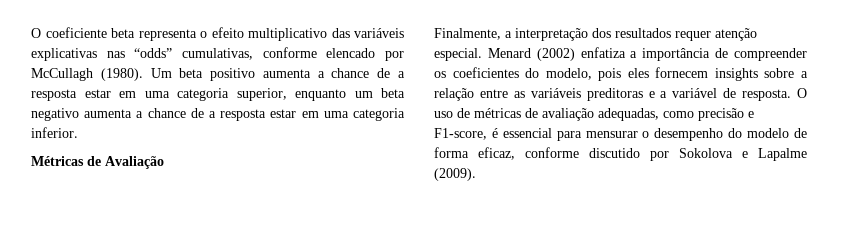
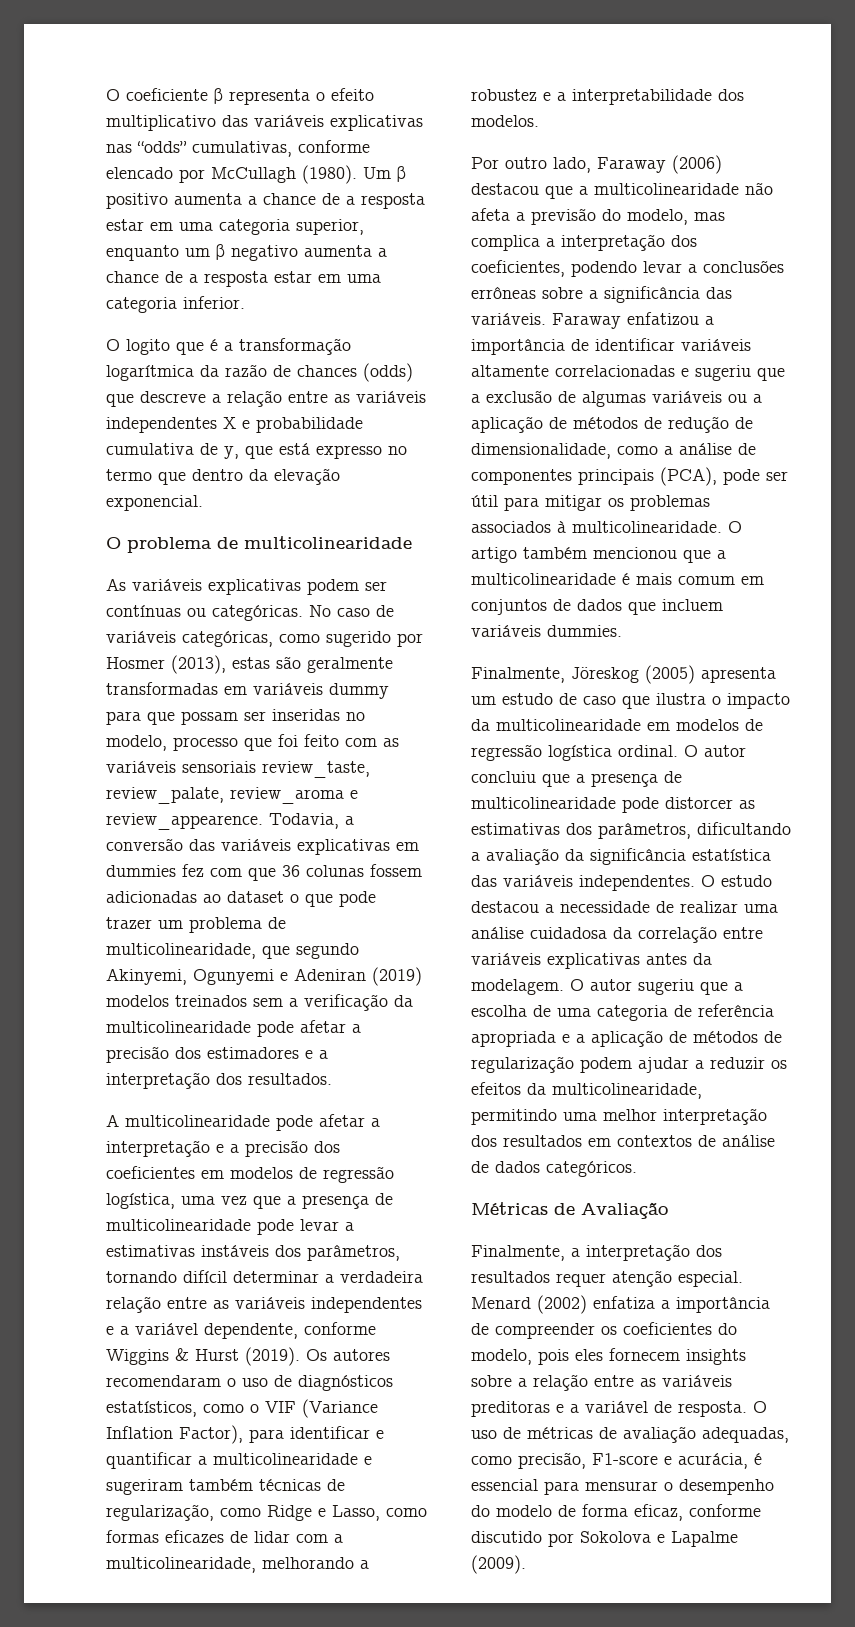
[111,28,135,38] beta -> [214,88,223,104] β
[179,68,204,78] beta -> [397,166,406,182] β
[381,88,405,98] beta -> [216,244,225,260] β
(78, 132) none -> [106,338,351,355] [106,363,413,382] [106,390,426,407] [106,417,363,433] [106,443,407,459] [106,468,340,485] [106,495,203,511] [106,536,412,553] [106,578,387,595] [106,605,394,621] [106,631,423,647] [106,655,393,674] [106,682,389,699] [106,709,365,725] [106,734,399,751] [106,761,370,778] [106,787,358,804] [106,813,354,830] [106,838,419,855] [106,864,422,881] [106,891,376,907] [106,917,286,933] [106,943,359,959] [106,967,422,986] [106,994,413,1011] [106,1020,361,1037] [106,1046,328,1063] [106,1072,332,1089] [106,1114,380,1131] [106,1140,340,1157] [106,1166,394,1183] [106,1193,393,1209] [106,1219,354,1235] [106,1244,400,1261] [106,1270,423,1283] [106,1296,422,1313] [106,1322,376,1339] [106,1347,390,1366] [106,1375,393,1391] [106,1399,378,1418] [106,1425,384,1444] [106,1452,372,1469] [106,1479,345,1495] [106,1504,427,1521] [106,1530,343,1543] [106,1557,369,1573] [471,89,744,105] [471,115,539,127] [471,155,722,174] [471,182,773,199] [471,208,725,225] [471,234,697,251] [471,260,784,277] [471,286,732,303] [471,312,714,329] [471,338,751,355] [471,365,785,381] [471,390,762,407] [471,416,753,433] [471,443,756,459] [471,467,788,486] [471,495,710,511] [471,521,742,533] [471,547,726,563] [471,573,764,585] [471,599,723,615] [471,625,622,637] [471,665,776,684] [471,693,790,709] [471,719,763,731] [471,744,746,761] [471,771,682,787] [471,797,755,813] [471,822,791,839] [471,848,771,865] [471,875,772,891] [471,901,778,913] [471,926,763,943] [471,953,712,969] [471,979,743,995] [471,1004,774,1021] [471,1030,782,1047] [471,1056,787,1073] [471,1082,702,1099] [471,1108,767,1125] [471,1135,775,1147] [471,1161,637,1177] // O logito que é a transformação logarítmica da razão de chances (odds) que descreve a relação entre as variáveis independentes X e probabilidade cumulativa de y, que está expresso no termo que dentro da elevação exponencial. // O problema de multicolinearidade // As variáveis explicativas podem ser contínuas ou categóricas. No caso de variáveis categóricas, como sugerido por Hosmer (2013), estas são geralmente transformadas em variáveis dummy para que possam ser inseridas no modelo, processo que foi feito com as variáveis sensoriais review_taste, review_palate, review_aroma e review_appearence. Todavia, a conversão das variáveis explicativas em dummies fez com que 36 colunas fossem adicionadas ao dataset o que pode trazer um problema de multicolinearidade, que segundo Akinyemi, Ogunyemi e Adeniran (2019) modelos treinados sem a verificação da multicolinearidade pode afetar a precisão dos estimadores e a interpretação dos resultados. // A multicolinearidade pode afetar a interpretação e a precisão dos coeficientes em modelos de regressão logística, uma vez que a presença de multicolinearidade pode levar a estimativas instáveis dos parâmetros, tornando difícil determinar a verdadeira relação entre as variáveis independentes e a variável dependente, conforme Wiggins & Hurst (2019). Os autores recomendaram o uso de diagnósticos estatísticos, como o VIF (Variance Inflation Factor), para identificar e quantificar a multicolinearidade e sugeriram também técnicas de regularização, como Ridge e Lasso, como formas eficazes de lidar com a multicolinearidade, melhorando a robustez e a interpretabilidade dos modelos. // Por outro lado, Faraway (2006) destacou que a multicolinearidade não afeta a previsão do modelo, mas complica a interpretação dos coeficientes, podendo levar a conclusões errôneas sobre a significância das variáveis. Faraway enfatizou a importância de identificar variáveis altamente correlacionadas e sugeriu que a exclusão de algumas variáveis ou a aplicação de métodos de redução de dimensionalidade, como a análise de componentes principais (PCA), pode ser útil para mitigar os problemas associados à multicolinearidade. O artigo também mencionou que a multicolinearidade é mais comum em conjuntos de dados que incluem variáveis dummies. // Finalmente, Jöreskog (2005) apresenta um estudo de caso que ilustra o impacto da multicolinearidade em modelos de regressão logística ordinal. O autor concluiu que a presença de multicolinearidade pode distorcer as estimativas dos parâmetros, dificultando a avaliação da significância estatística das variáveis independentes. O estudo destacou a necessidade de realizar uma análise cuidadosa da correlação entre variáveis explicativas antes da modelagem. O autor sugeriu que a escolha de uma categoria de referência apropriada e a aplicação de métodos de regularização podem ajudar a reduzir os efeitos da multicolinearidade, permitindo uma melhor interpretação dos resultados em contextos de análise de dados categóricos.
[698,108,754,121] [434,128,487,140] precisão e F1-score, -> [518,1452,748,1469] precisão, F1-score e acurácia,

